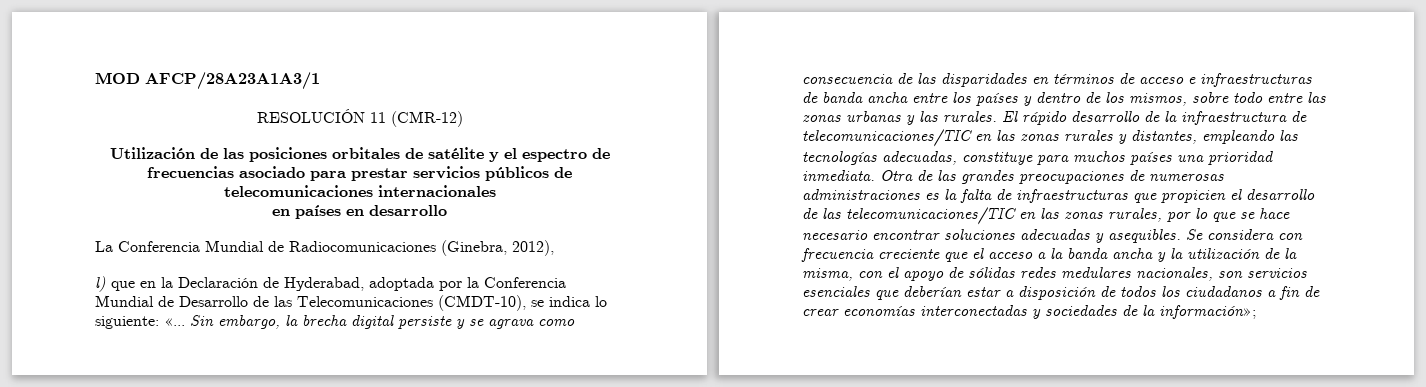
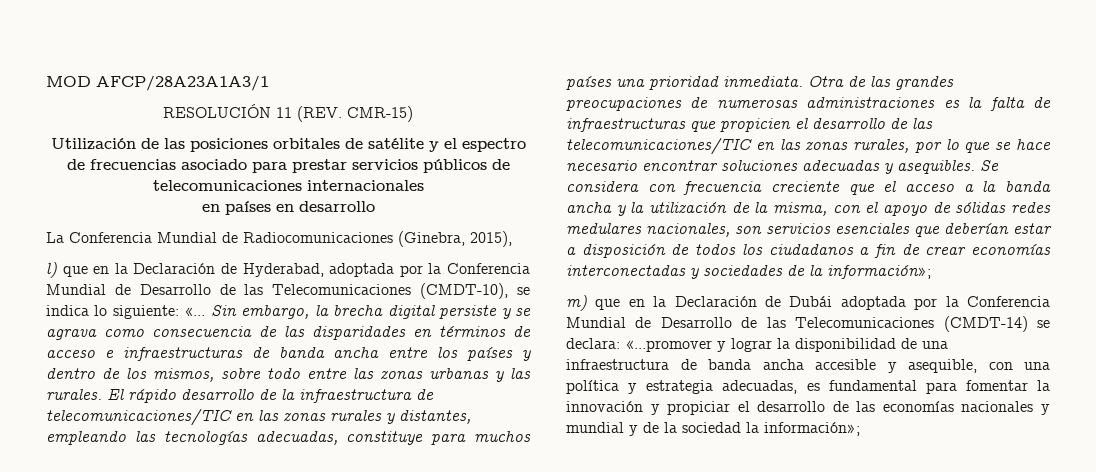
[390,111,463,127] (CMR-12) -> [297,106,413,122] (REV. CMR-15)
[512,240,554,256] 2012), -> [470,231,512,247] 2015),
(1256, 312) none -> [566,295,1050,311] [566,316,1050,332] [566,338,948,352] [566,359,1050,373] [566,380,1050,394] [566,401,1050,415] [566,422,860,436] // m) que en la Declaración de Dubái adoptada por la Conferencia Mundial de Desarrollo de las Telecomunicaciones (CMDT-14) se declara: «...promover y lograr la disponibilidad de una infraestructura de banda ancha accesible y asequible, con una política y estrategia adecuadas, es fundamental para fomentar la innovación y propiciar el desarrollo de las economías nacionales y mundial y de la sociedad la información»;

